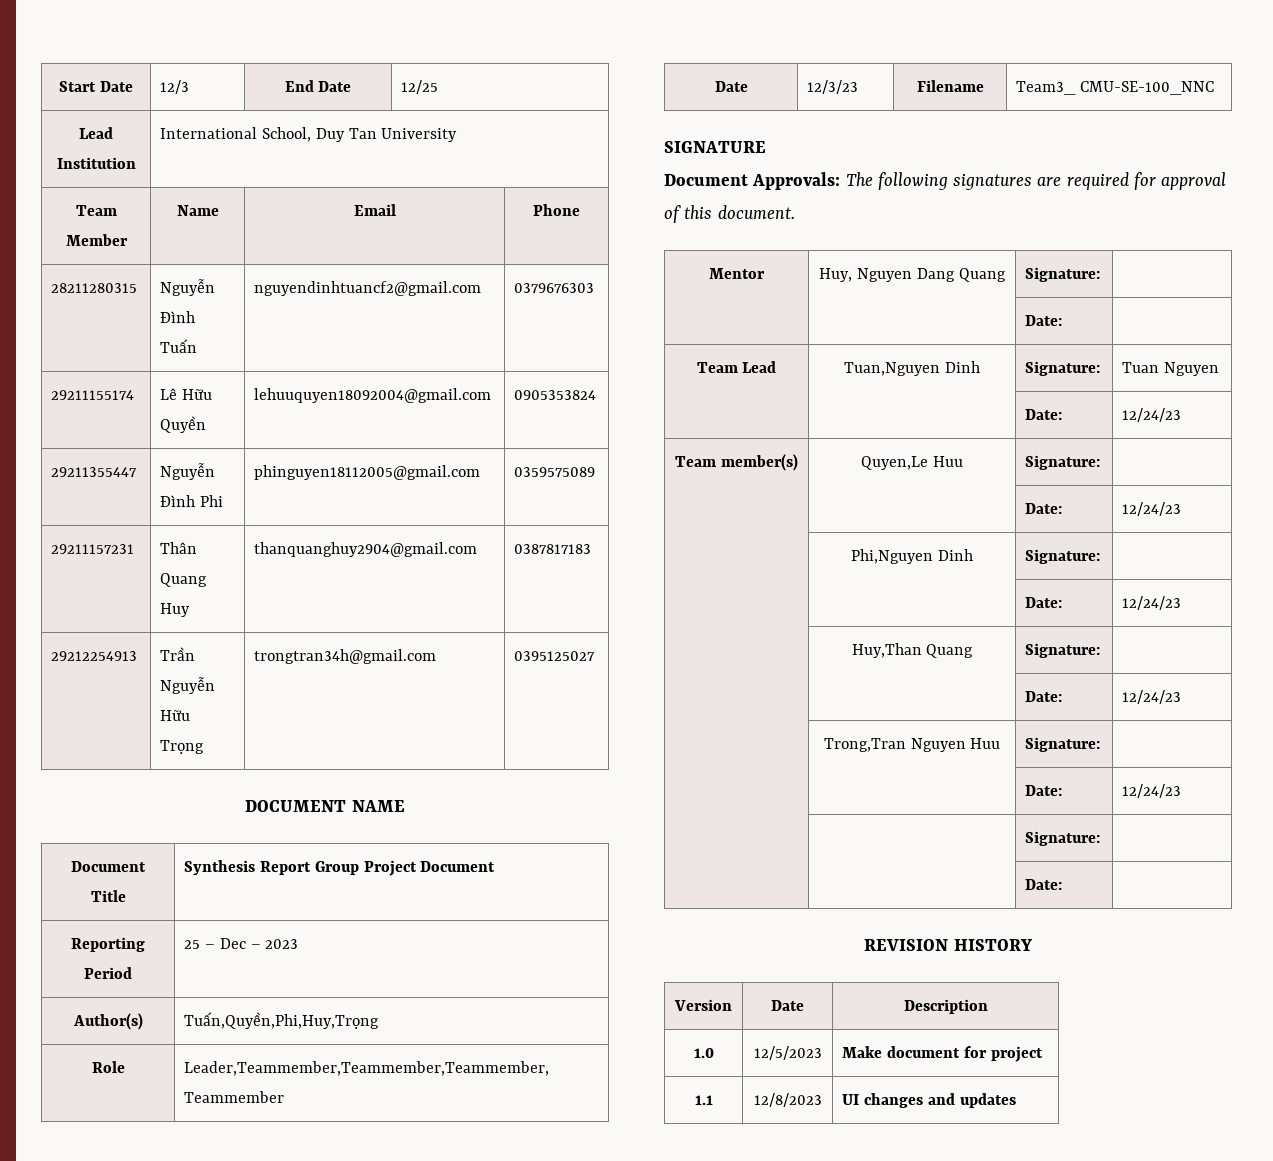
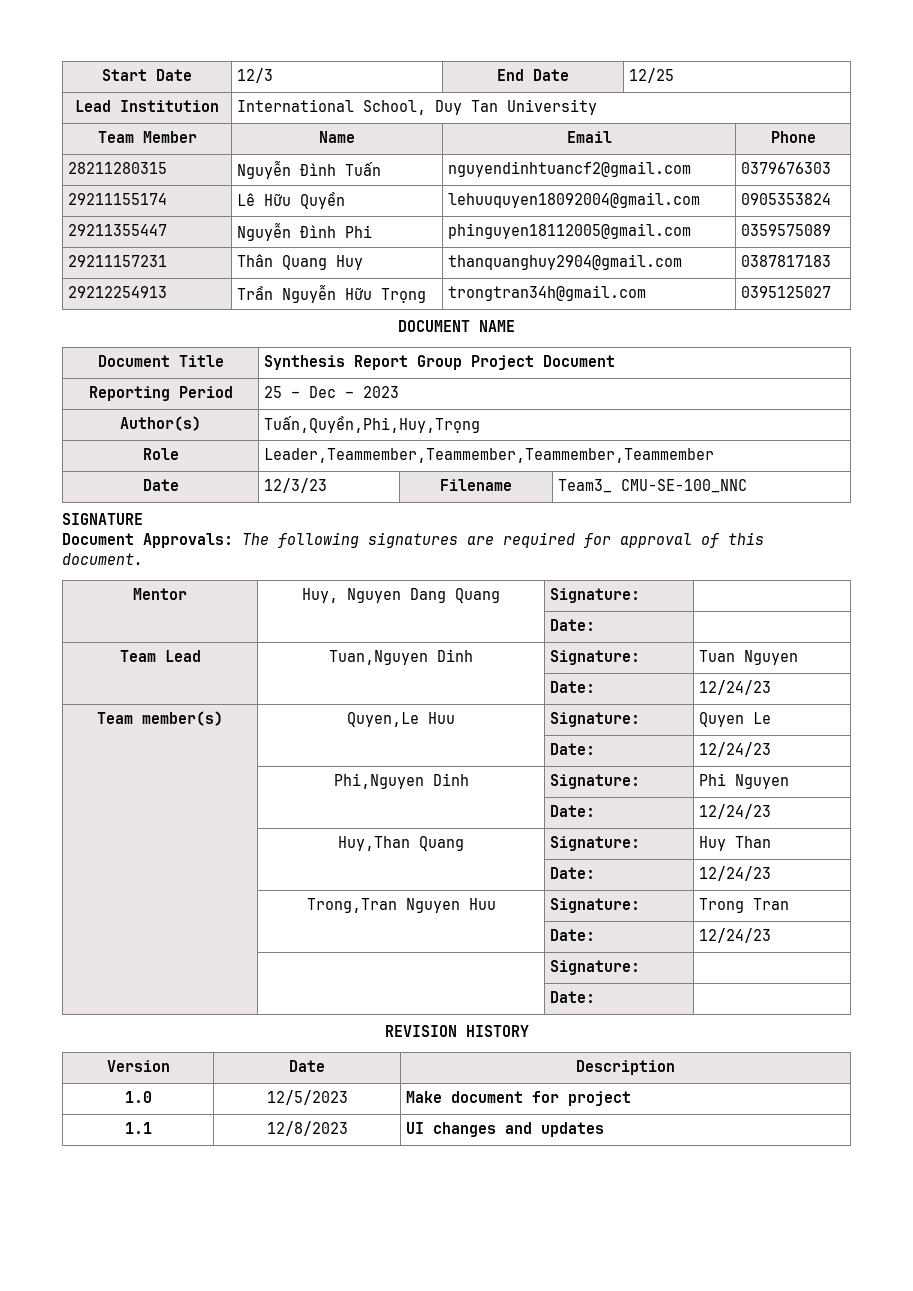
(1101, 462) none -> [699,712,772,727] Quyen Le
(1101, 556) none -> [699,773,790,789] Phi Nguyen
(1101, 650) none -> [699,836,772,851] Huy Than
(1101, 744) none -> [699,898,790,913] Trong Tran

